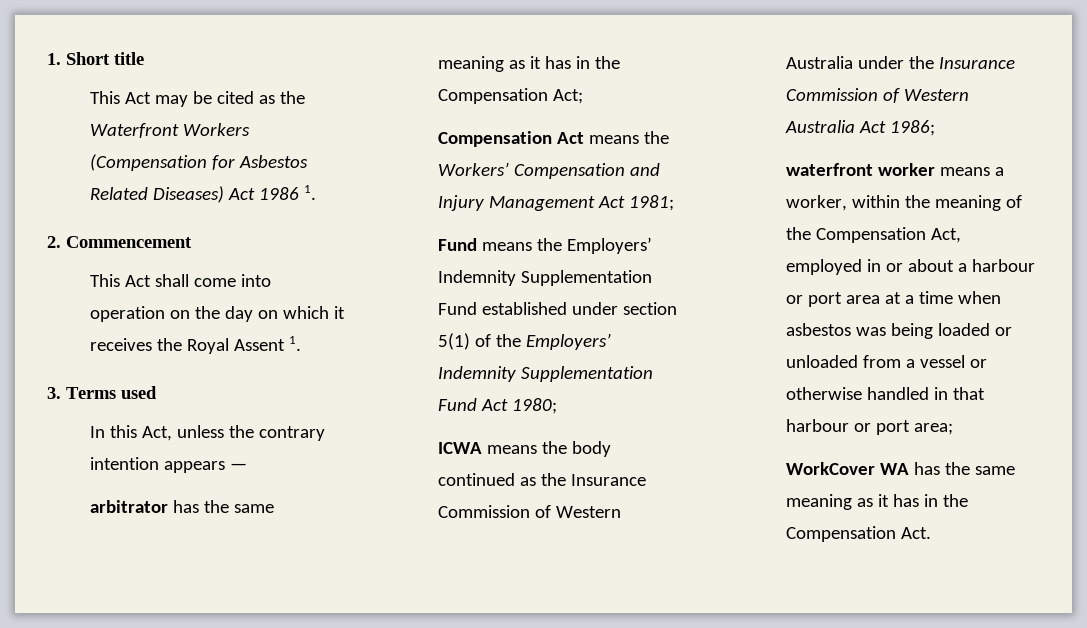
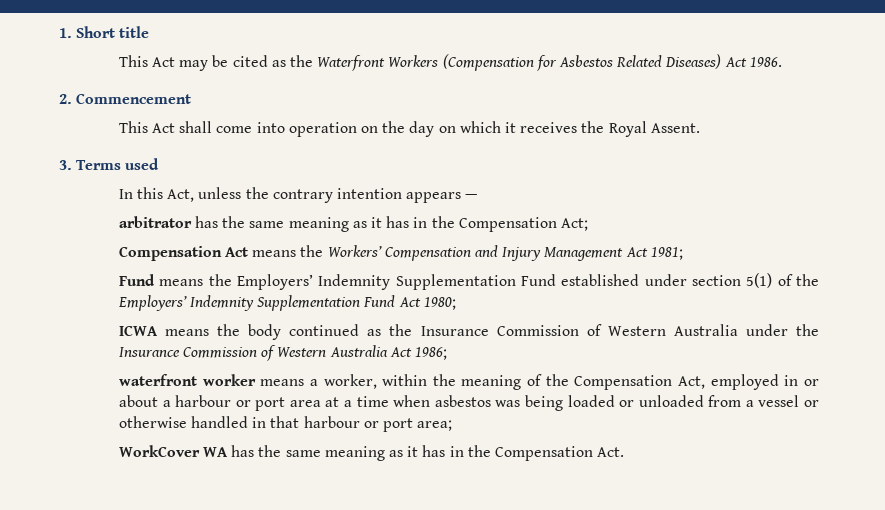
[258,185,316,200] 1986 1. -> [749,57,782,67] 1986.
[233,336,301,351] Assent 1. -> [650,123,700,133] Assent.

